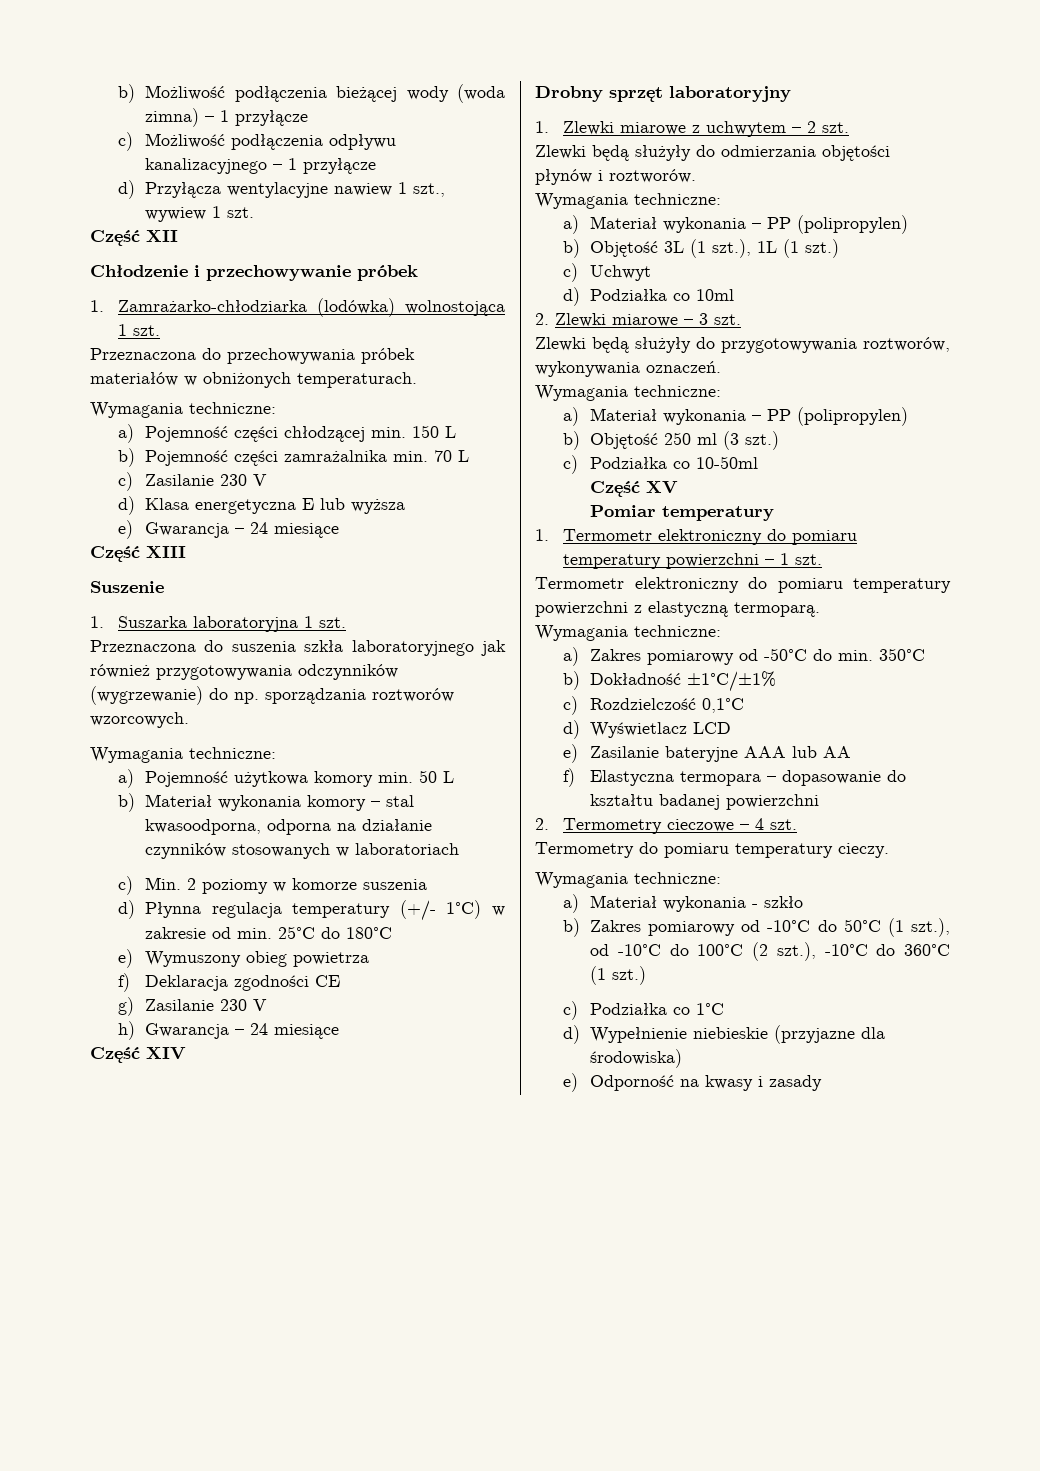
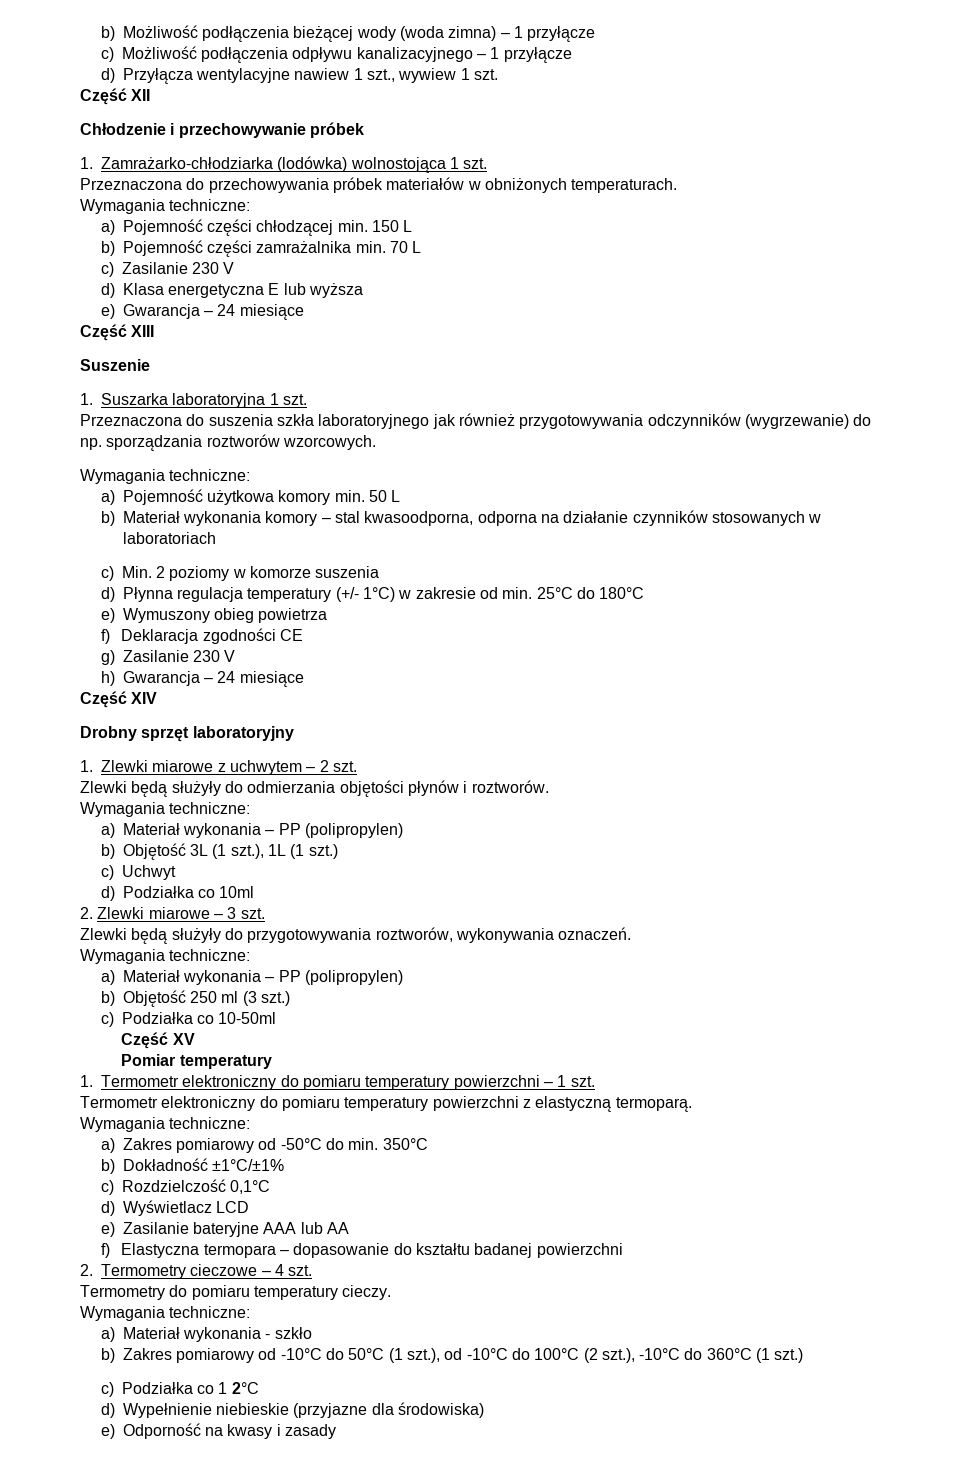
[696,1003,725,1015] 1°C -> [218,1382,259,1394] 1 2°C

